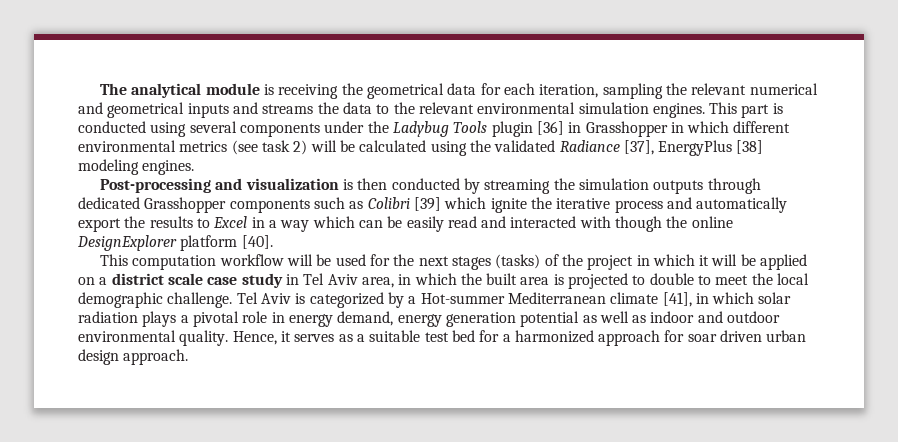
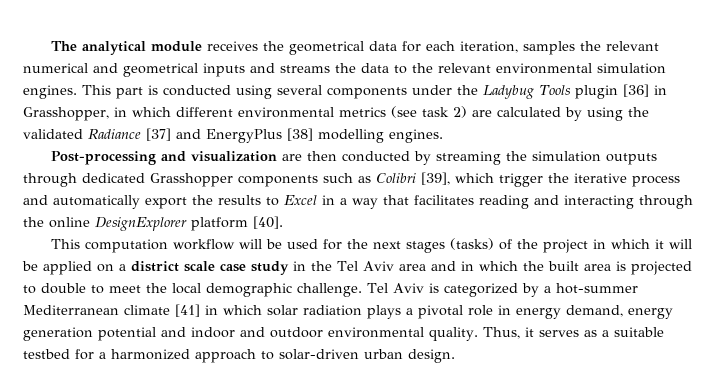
[263,84,339,99] is receiving -> [206,41,258,51] receives
[602,83,663,99] sampling -> [522,41,575,55] samples
[585,121,668,137] Grasshopper -> [23,107,109,121] Grasshopper,
[310,140,427,152] will be calculated -> [472,107,582,121] are calculated by
[623,140,654,155] [37], -> [146,128,201,141] [37] and
[78,159,139,175] modeling -> [318,129,384,143] modelling
[342,179,353,190] is -> [281,154,302,161] are
[413,197,527,213] [39] which ignite -> [421,172,543,187] [39], which trigger
[312,216,663,232] which can be easily read and interacted with though -> [383,195,693,209] that facilitates reading and interacting through
[303,273,394,288] Tel Aviv area, -> [311,261,456,271] the Tel Aviv area and
[420,293,505,304] Hot-summer -> [555,283,638,294] hot-summer
[662,292,692,307] [41], -> [175,304,200,317] [41]
[582,311,647,323] as well as -> [161,327,186,337] and
[232,331,277,345] Hence, -> [482,327,520,339] Thus,
[424,330,475,342] test bed -> [23,349,70,359] testbed
[664,330,807,342] [78,349,189,365] for soar driven urban design approach. -> [261,349,455,363] to solar-driven urban design.

